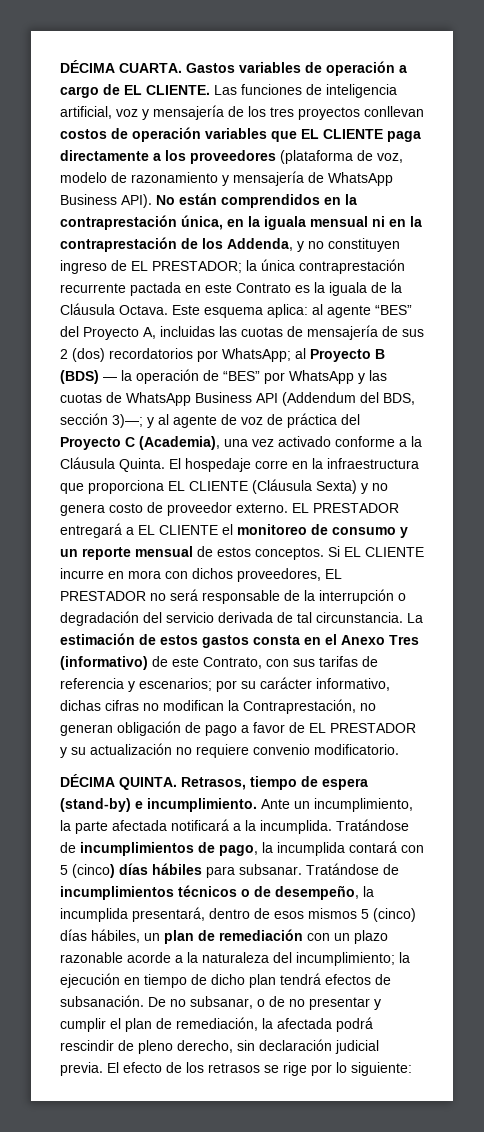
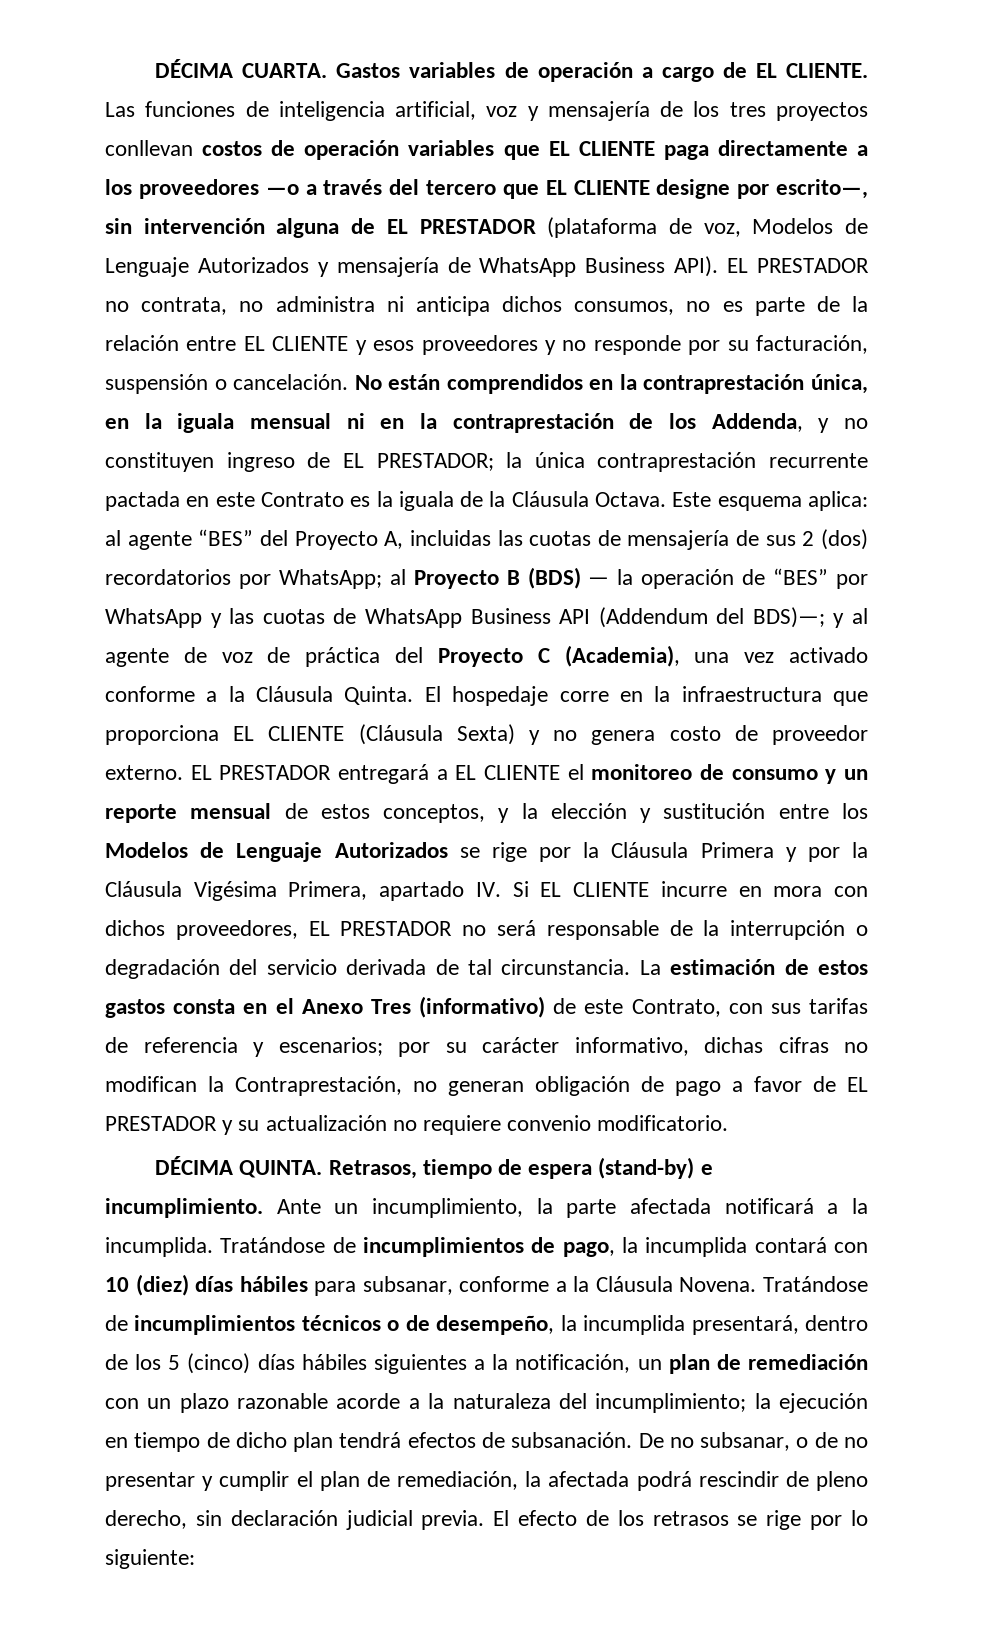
[280,150,403,164] [60,172,218,183] (plataforma de voz, modelo de razonamiento -> [265,179,868,199] [105,217,869,238] [105,257,309,277] —o a través del tercero que EL CLIENTE designe por escrito—, sin intervención alguna de EL PRESTADOR (plataforma de voz, Modelos de Lenguaje Autorizados
(152, 201) none -> [727,258,869,273] [105,296,868,316] [105,335,868,355] [105,374,349,394] EL PRESTADOR no contrata, no administra ni anticipa dichos consumos, no es parte de la relación entre EL CLIENTE y esos proveedores y no responde por su facturación, suspensión o cancelación.
[383,393,415,405] [60,413,143,428] BDS, sección 3)—; -> [752,607,825,628] BDS)—;
[255,547,324,560] conceptos. -> [383,803,868,823] [105,842,868,862] [105,881,501,901] conceptos, y la elección y sustitución entre los Modelos de Lenguaje Autorizados se rige por la Cláusula Primera y por la Cláusula Vigésima Primera, apartado IV.
[60,864,115,878] 5 (cinco) -> [105,1274,189,1296] 10 (diez)
[239,864,302,875] subsanar. -> [362,1276,757,1295] subsanar, conforme a la Cláusula Novena.
[274,908,416,922] [60,929,140,943] esos mismos 5 (cinco) días hábiles, -> [135,1353,631,1374] los 5 (cinco) días hábiles siguientes a la notificación,

